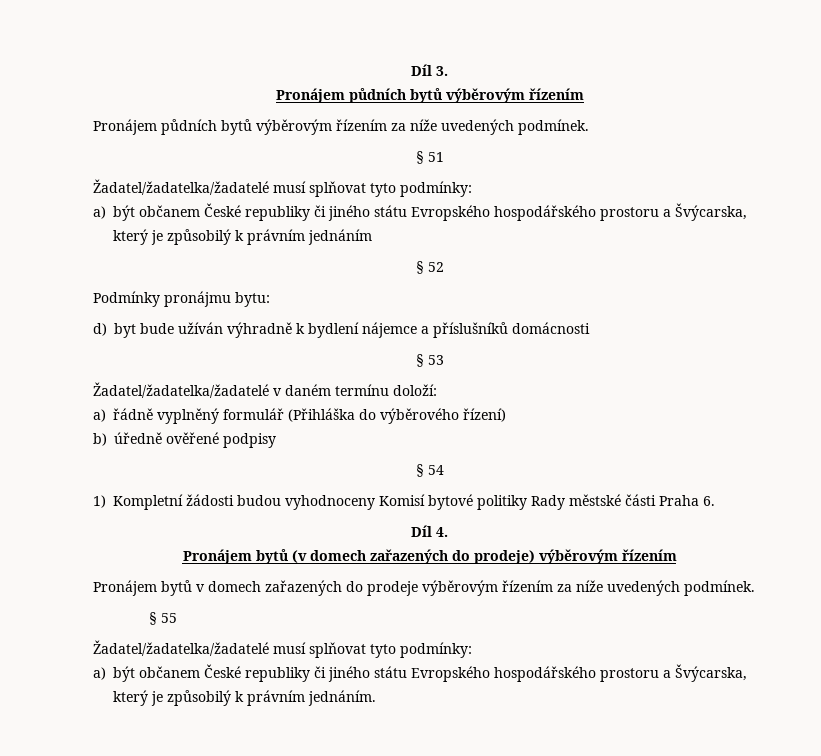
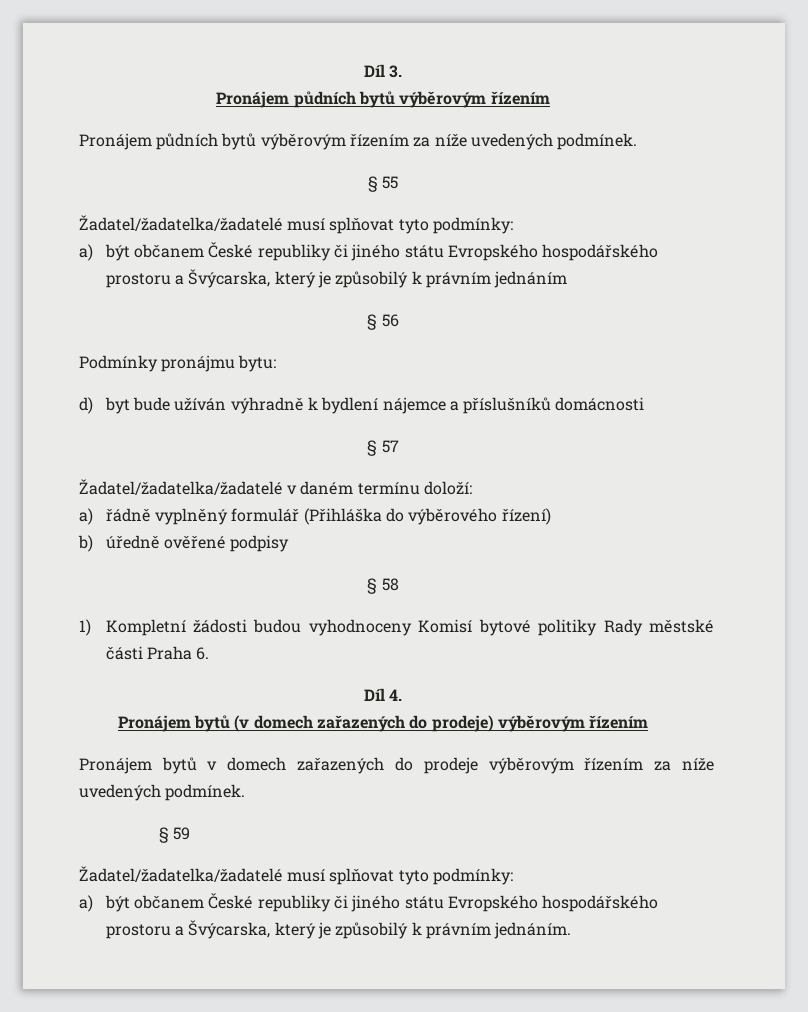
[427,152,444,162] 51 -> [382,176,399,189] 55
[427,262,444,272] 52 -> [381,314,399,327] 56
[427,355,444,365] 53 -> [381,440,399,453] 57
[427,465,444,475] 54 -> [381,578,399,591] 58
[160,613,177,623] 55 -> [173,827,191,840] 59

